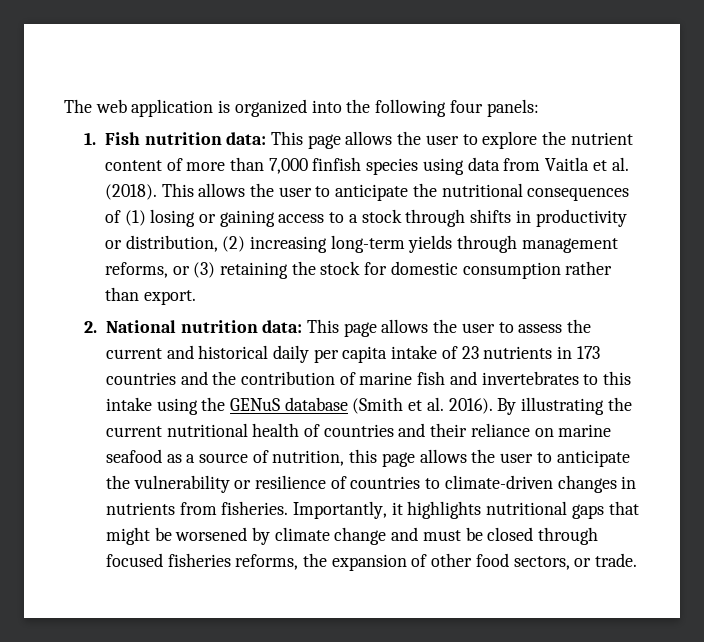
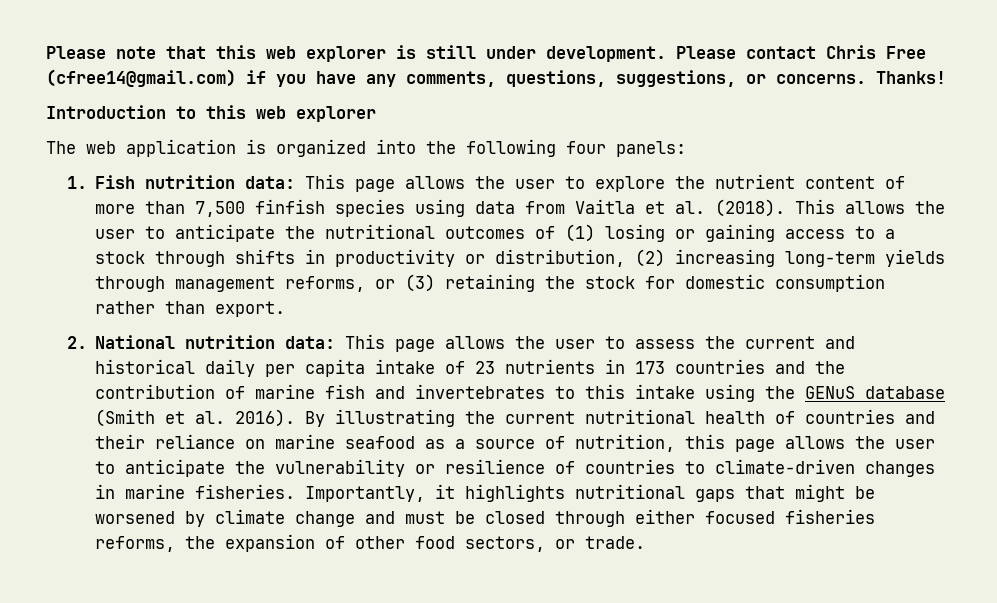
(64, 106) none -> [46,45,926,62] [46,69,946,87] [46,105,376,122] Please note that this web explorer is still under development. Please contact Chris Free (cfree14@gmail.com) if you have any comments, questions, suggestions, or concerns. Thanks! // Introduction to this web explorer //
[268,158,308,174] 7,000 -> [194,201,245,217] 7,500
[527,187,630,201] consequences -> [444,226,525,239] outcomes
[105,502,217,515] nutrients from -> [124,484,185,499] marine
(599, 536) none -> [634,509,695,524] either

